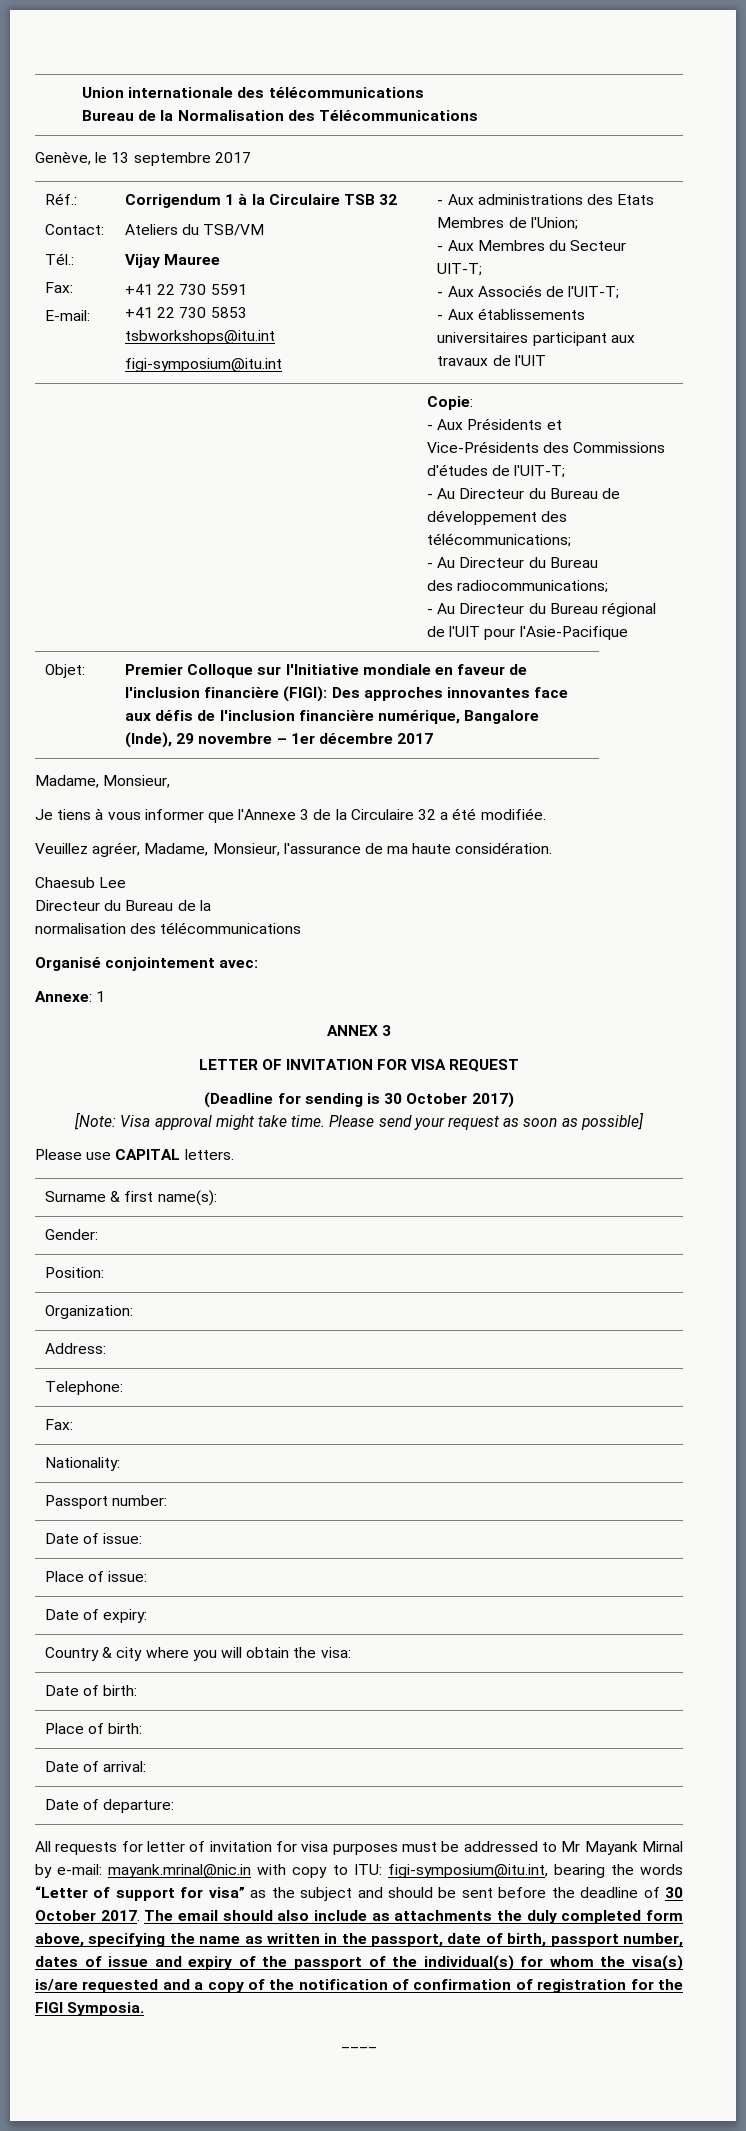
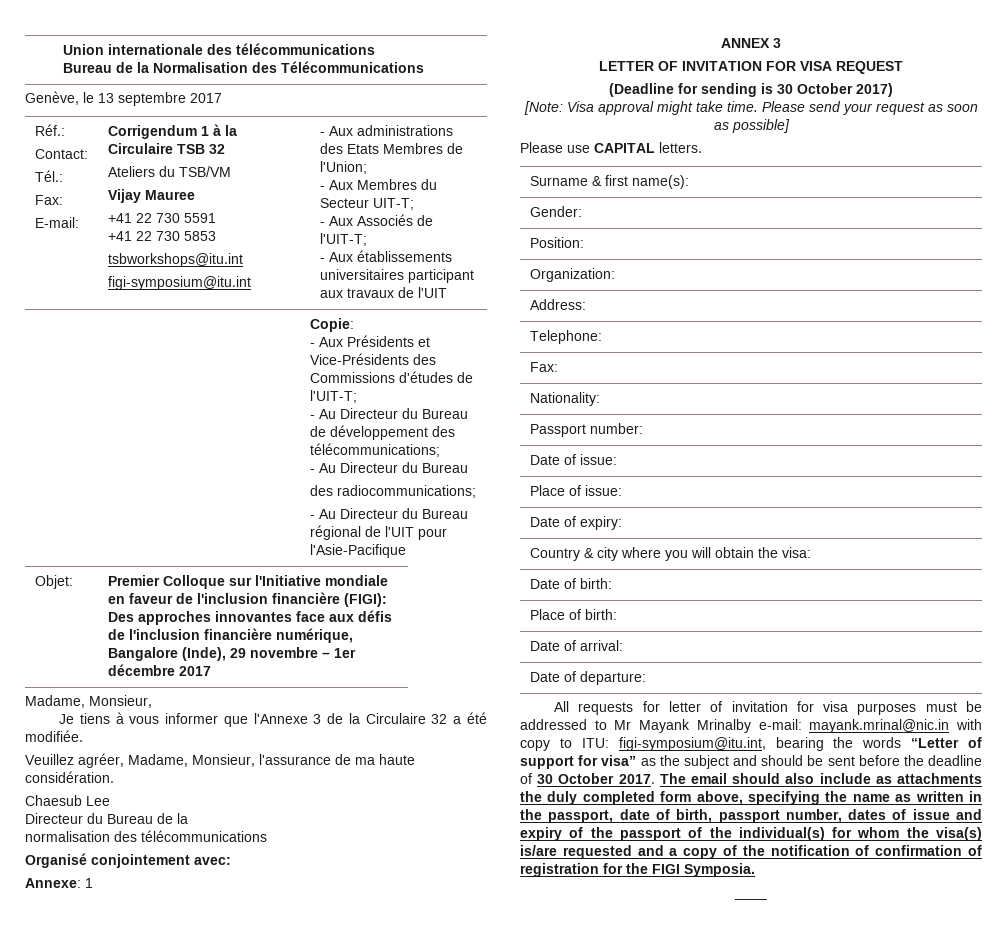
[641,1841,683,1852] [35,1864,52,1878] Mirnal by -> [696,719,751,733] Mrinalby

